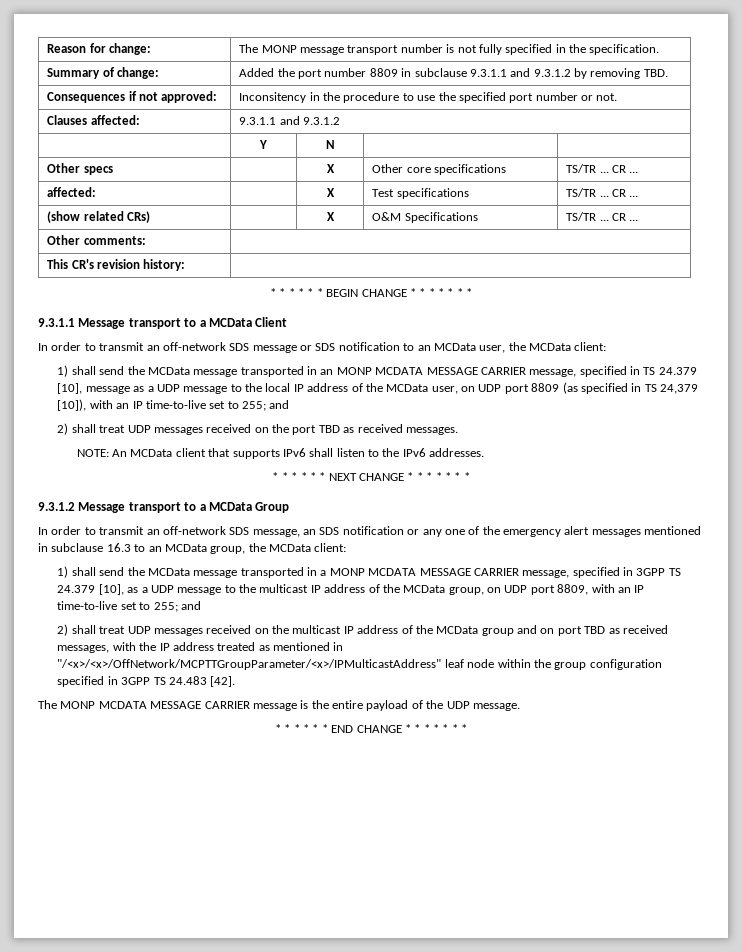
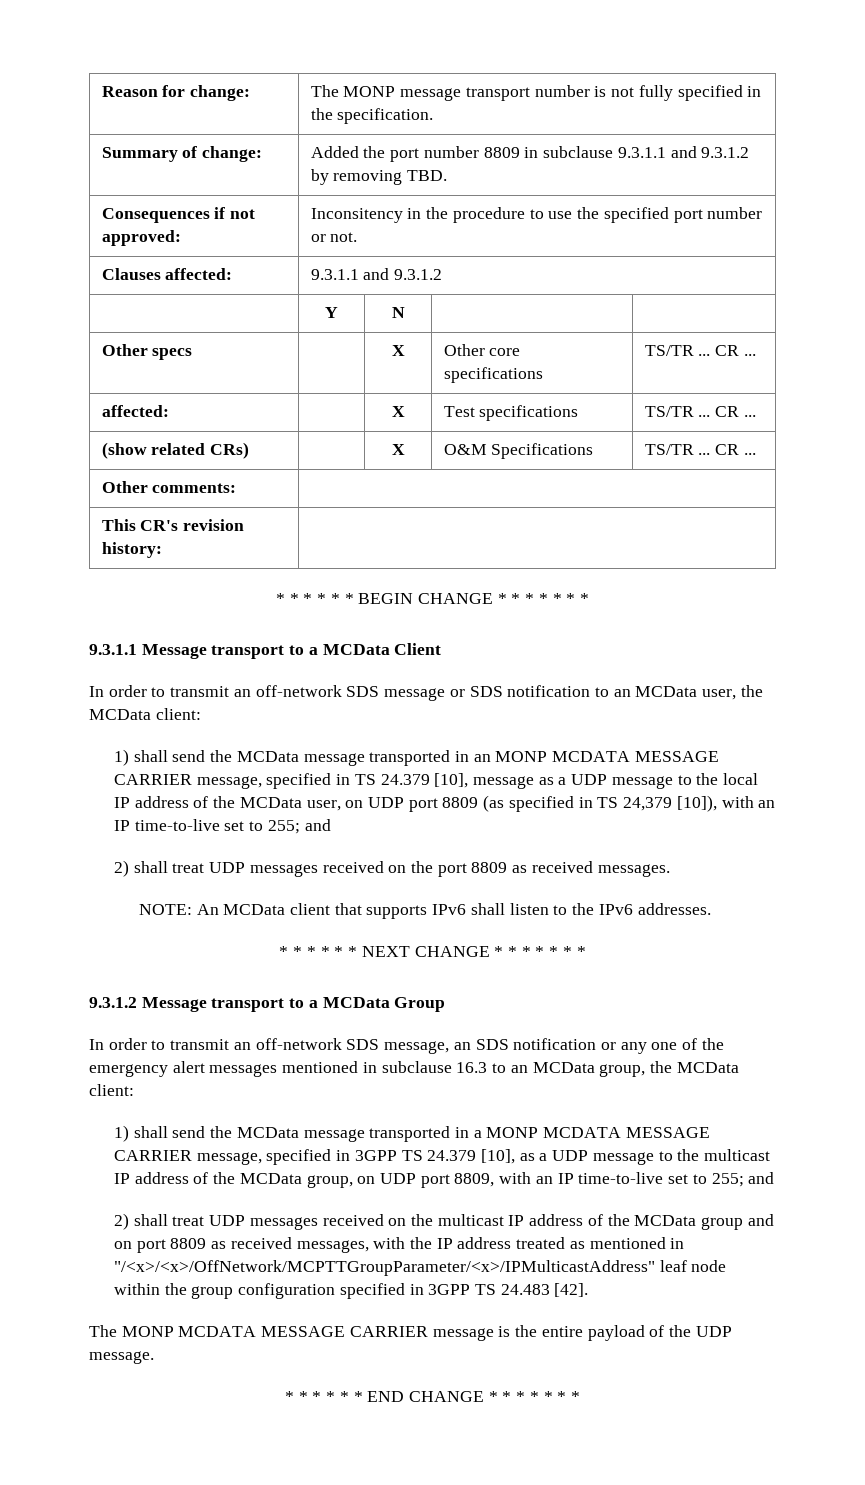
[318,425,340,433] TBD -> [471,862,508,873] 8809
[584,626,606,634] TBD -> [170,1238,207,1249] 8809

